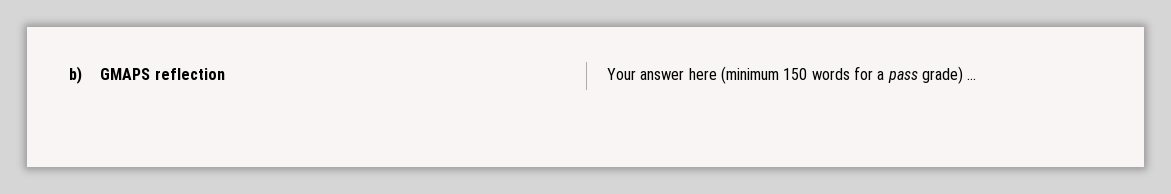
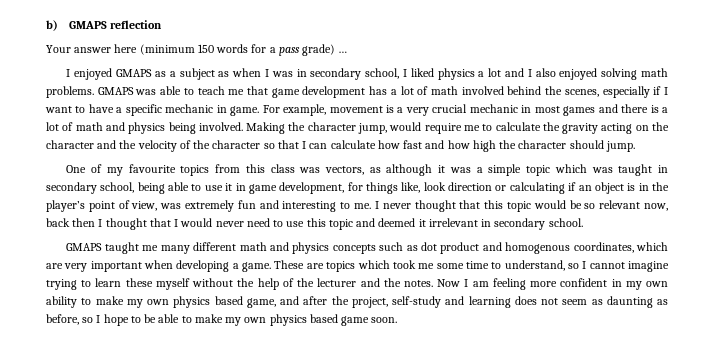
(977, 79) none -> [66,68,669,80] [46,86,668,98] [45,104,669,116] [46,122,669,134] [46,140,635,152] [66,164,669,176] [46,182,670,194] [46,200,668,212] [46,218,583,230] [66,242,668,254] [46,260,670,272] [46,278,669,290] [46,296,668,308] [46,314,398,326] // I enjoyed GMAPS as a subject as when I was in secondary school, I liked physics a lot and I also enjoyed solving math problems. GMAPS was able to teach me that game development has a lot of math involved behind the scenes, especially if I want to have a specific mechanic in game. For example, movement is a very crucial mechanic in most games and there is a lot of math and physics being involved. Making the character jump, would require me to calculate the gravity acting on the character and the velocity of the character so that I can calculate how fast and how high the character should jump. // One of my favourite topics from this class was vectors, as although it was a simple topic which was taught in secondary school, being able to use it in game development, for things like, look direction or calculating if an object is in the player’s point of view, was extremely fun and interesting to me. I never thought that this topic would be so relevant now, back then I thought that I would never need to use this topic and deemed it irrelevant in secondary school. // GMAPS taught me many different math and physics concepts such as dot product and homogenous coordinates, which are very important when developing a game. These are topics which took me some time to understand, so I cannot imagine trying to learn these myself without the help of the lecturer and the notes. Now I am feeling more confident in my own ability to make my own physics based game, and after the project, self-study and learning does not seem as daunting as before, so I hope to be able to make my own physics based game soon.

